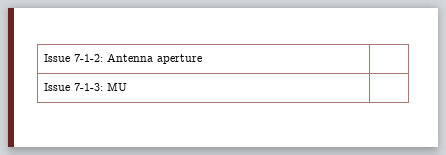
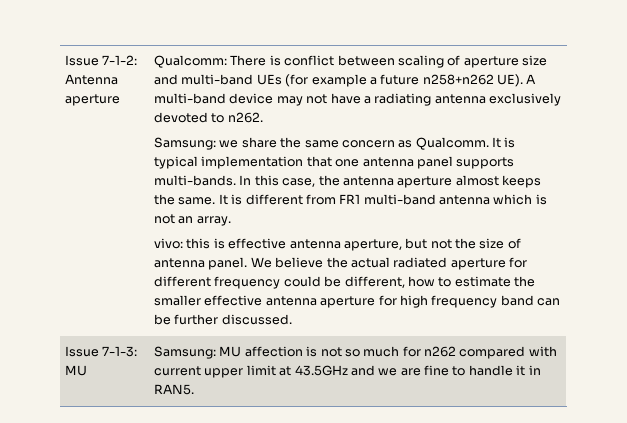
[43,82,127,91] // Issue 7-1-3: MU | -> [154,55,548,68] [154,74,537,87] [154,93,562,106] [154,112,263,123] [154,137,516,150] [154,156,515,169] [154,175,542,188] [154,194,547,205] [154,214,231,226] [154,238,521,251] [154,257,528,270] [154,276,536,289] [154,295,561,308] [154,314,292,325] [65,346,138,357] [65,365,88,376] [154,346,557,359] [154,365,541,378] [154,384,195,395] Qualcomm: There is conflict between scaling of aperture size and multi-band UEs (for example a future n258+n262 UE). A multi-band device may not have a radiating antenna exclusively devoted to n262. // Samsung: we share the same concern as Qualcomm. It is typical implementation that one antenna panel supports multi-bands. In this case, the antenna aperture almost keeps the same. It is different from FR1 multi-band antenna which is not an array. // vivo: this is effective antenna aperture, but not the size of antenna panel. We believe the actual radiated aperture for different frequency could be different, how to estimate the smaller effective antenna aperture for high frequency band can be further discussed. // Issue 7-1-3: MU | Samsung: MU affection is not so much for n262 compared with current upper limit at 43.5GHz and we are fine to handle it in RAN5.

